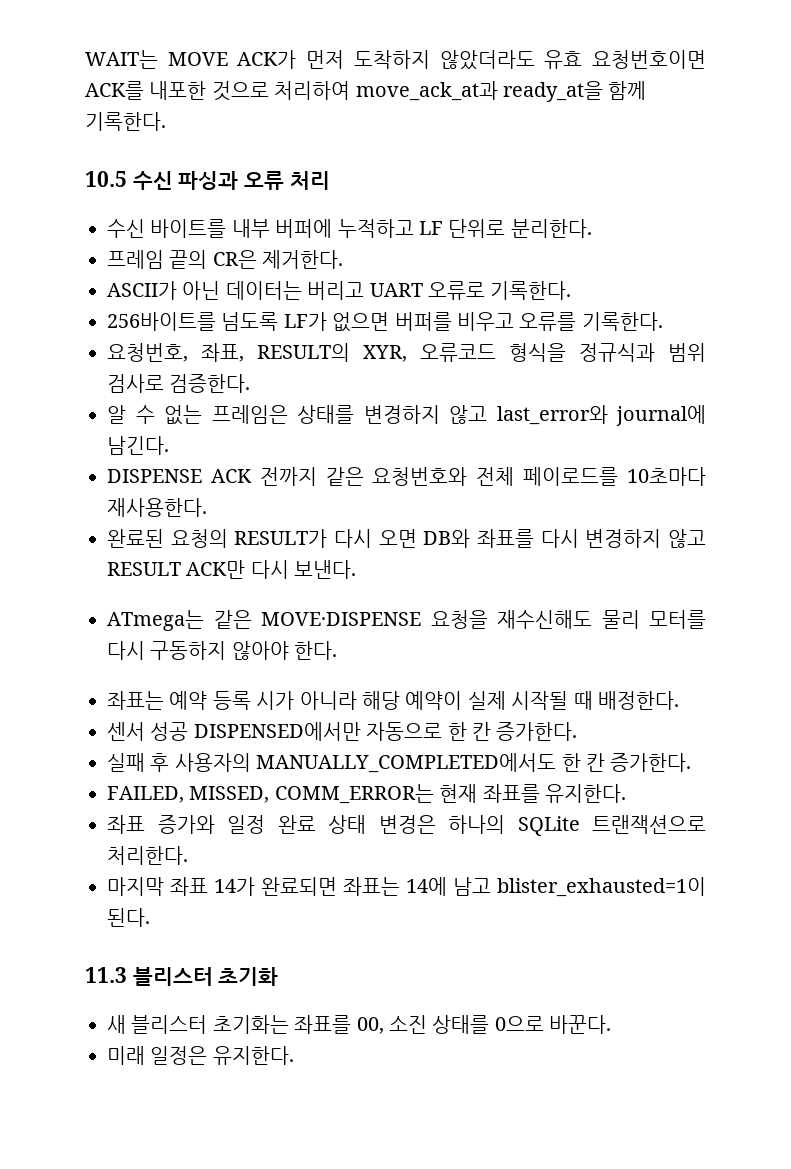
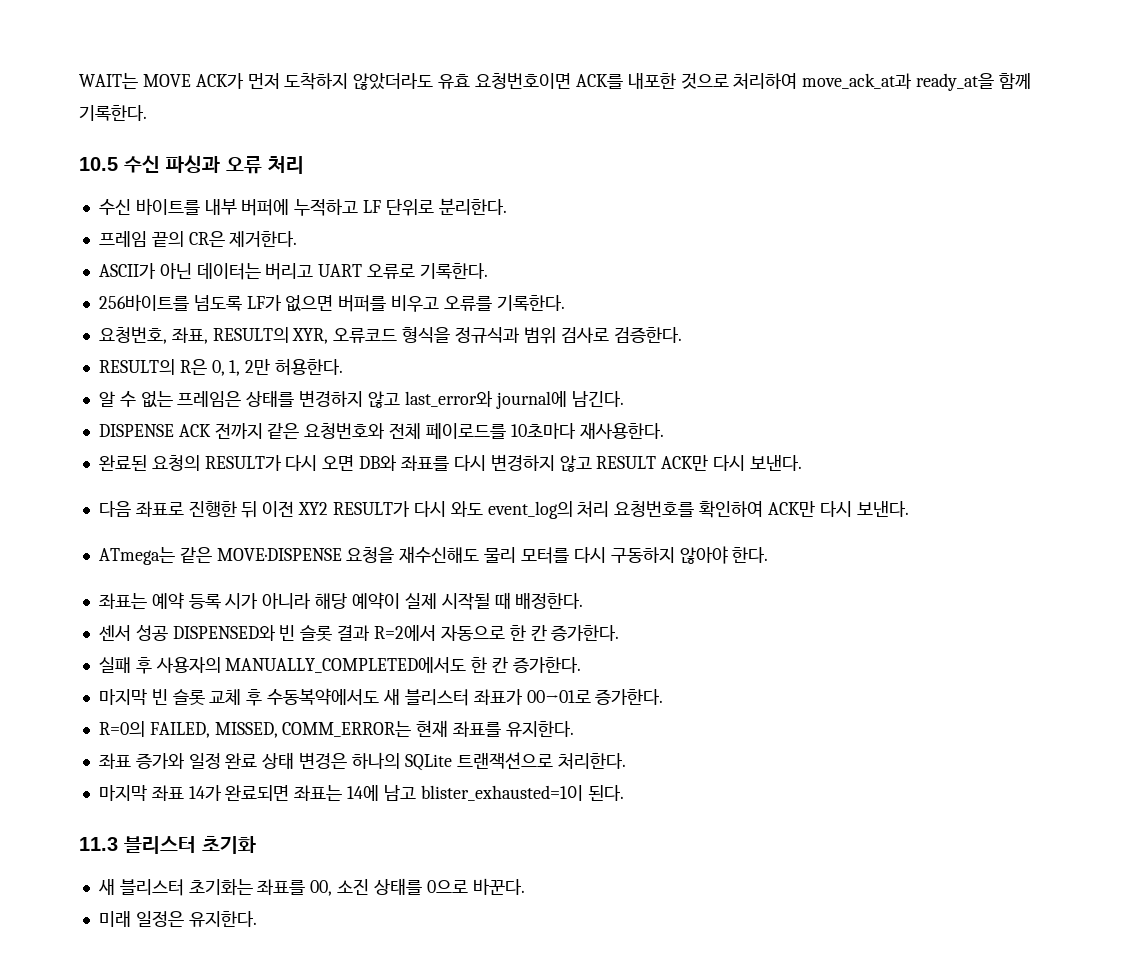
(251, 383) none -> [98,358,344,376] // RESULT의 R은 0, 1, 2만 허용한다.
(357, 569) none -> [98,501,909,519] // 다음 좌표로 진행한 뒤 이전 XY2 RESULT가 다시 와도 event_log의 처리 요청번호를 확인하여 ACK만 다시 보낸다.
[193,722,361,741] DISPENSED에서만 -> [172,625,436,641] DISPENSED와 빈 슬롯 결과 R=2에서
(692, 762) none -> [98,688,664,706] [98,721,145,737] 마지막 빈 슬롯 교체 후 수동복약에서도 새 블리스터 좌표가 00→01로 증가한다. // R=0의

